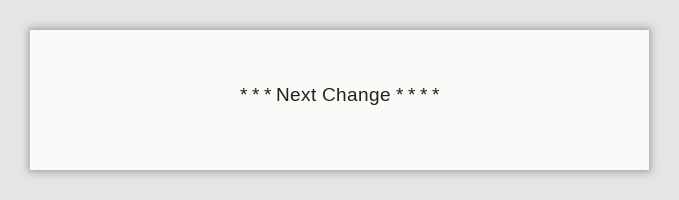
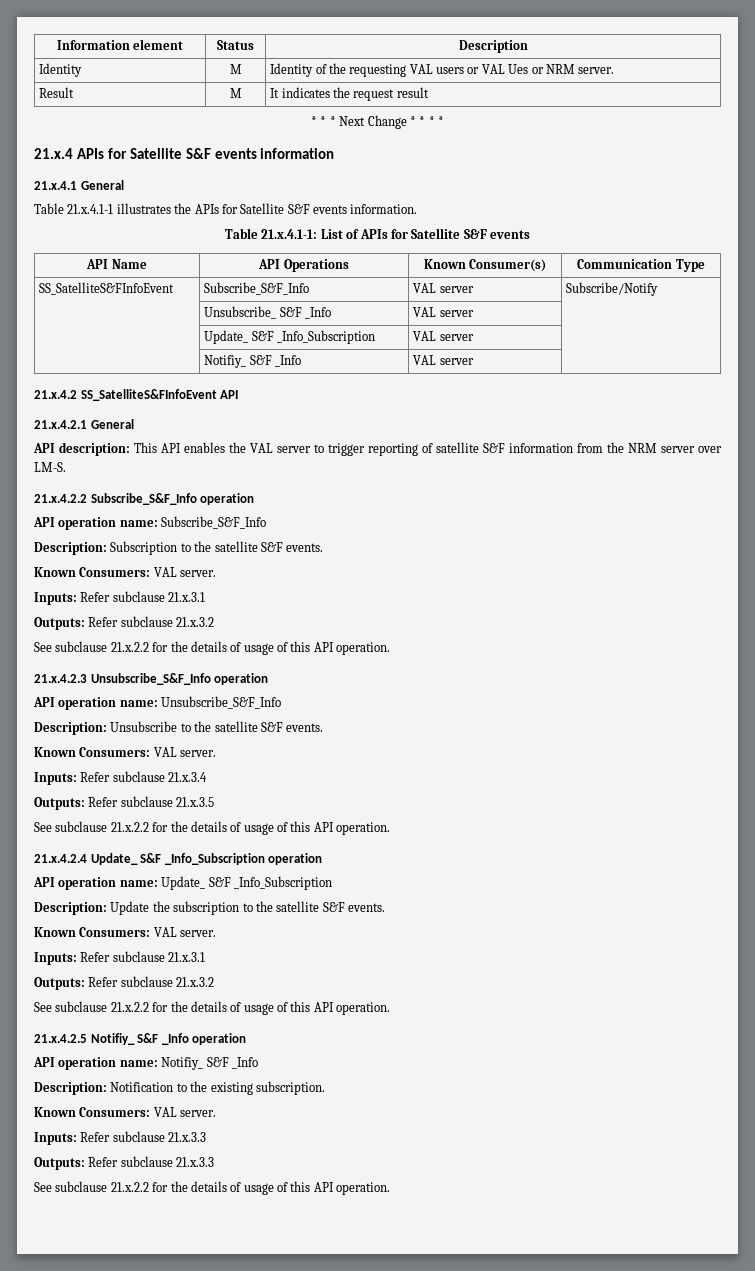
(239, 94) none -> [56,39,184,50] [217,40,254,50] [458,40,528,53] [39,63,83,77] [229,64,242,74] [270,63,615,77] [39,87,75,98] [229,88,242,98] [270,87,429,101] Information element | Status | Description // Identity | M | Identity of the requesting VAL users or VAL Ues or NRM server. // Result | M | It indicates the request result //
(441, 94) none -> [34,148,335,159] [34,180,124,190] [34,203,418,214] [225,228,530,239] [86,259,147,269] [258,259,349,272] [423,259,547,272] [577,259,705,272] [39,282,175,295] [204,282,310,295] [413,283,474,293] [566,282,659,296] [204,306,331,319] [413,307,474,317] [204,330,375,344] [413,331,474,341] [204,355,301,368] [413,355,474,365] [34,389,239,401] [34,419,134,429] [33,442,722,456] [34,462,66,472] [34,493,255,505] [33,516,267,530] [34,541,324,555] [34,567,217,577] [34,591,206,605] [34,616,215,630] [34,641,391,655] [34,673,269,685] [33,696,282,710] [34,721,324,735] [34,747,217,757] [34,771,208,785] [34,796,215,810] [34,821,391,835] [34,853,323,865] [33,876,332,890] [34,901,385,915] [34,927,217,937] [34,951,206,965] [34,976,215,990] [34,1001,391,1015] [34,1033,247,1045] [33,1057,258,1070] [34,1081,325,1095] [34,1107,217,1117] [34,1131,207,1145] [34,1156,215,1170] [34,1181,391,1195] // 21.x.4 APIs for Satellite S&F events information // 21.x.4.1 General // Table 21.x.4.1-1 illustrates the APIs for Satellite S&F events information. // Table 21.x.4.1-1: List of APIs for Satellite S&F events // API Name | API Operations | Known Consumer(s) | Communication Type // SS_SatelliteS&FInfoEvent | Subscribe_S&F_Info | VAL server | Subscribe/Notify // | Unsubscribe_ S&F _Info | VAL server | // | Update_ S&F _Info_Subscription | VAL server | // | Notifiy_ S&F _Info | VAL server | // 21.x.4.2 SS_SatelliteS&FInfoEvent API // 21.x.4.2.1 General // API description: This API enables the VAL server to trigger reporting of satellite S&F information from the NRM server over LM-S. // 21.x.4.2.2 Subscribe_S&F_Info operation // API operation name: Subscribe_S&F_Info // Description: Subscription to the satellite S&F events. // Known Consumers: VAL server. // Inputs: Refer subclause 21.x.3.1 // Outputs: Refer subclause 21.x.3.2 // See subclause 21.x.2.2 for the details of usage of this API operation. // 21.x.4.2.3 Unsubscribe_S&F_Info operation // API operation name: Unsubscribe_S&F_Info // Description: Unsubscribe to the satellite S&F events. // Known Consumers: VAL server. // Inputs: Refer subclause 21.x.3.4 // Outputs: Refer subclause 21.x.3.5 // See subclause 21.x.2.2 for the details of usage of this API operation. // 21.x.4.2.4 Update_ S&F _Info_Subscription operation // API operation name: Update_ S&F _Info_Subscription // Description: Update the subscription to the satellite S&F events. // Known Consumers: VAL server. // Inputs: Refer subclause 21.x.3.1 // Outputs: Refer subclause 21.x.3.2 // See subclause 21.x.2.2 for the details of usage of this API operation. // 21.x.4.2.5 Notifiy_ S&F _Info operation // API operation name: Notifiy_ S&F _Info // Description: Notification to the existing subscription. // Known Consumers: VAL server. // Inputs: Refer subclause 21.x.3.3 // Outputs: Refer subclause 21.x.3.3 // See subclause 21.x.2.2 for the details of usage of this API operation.

